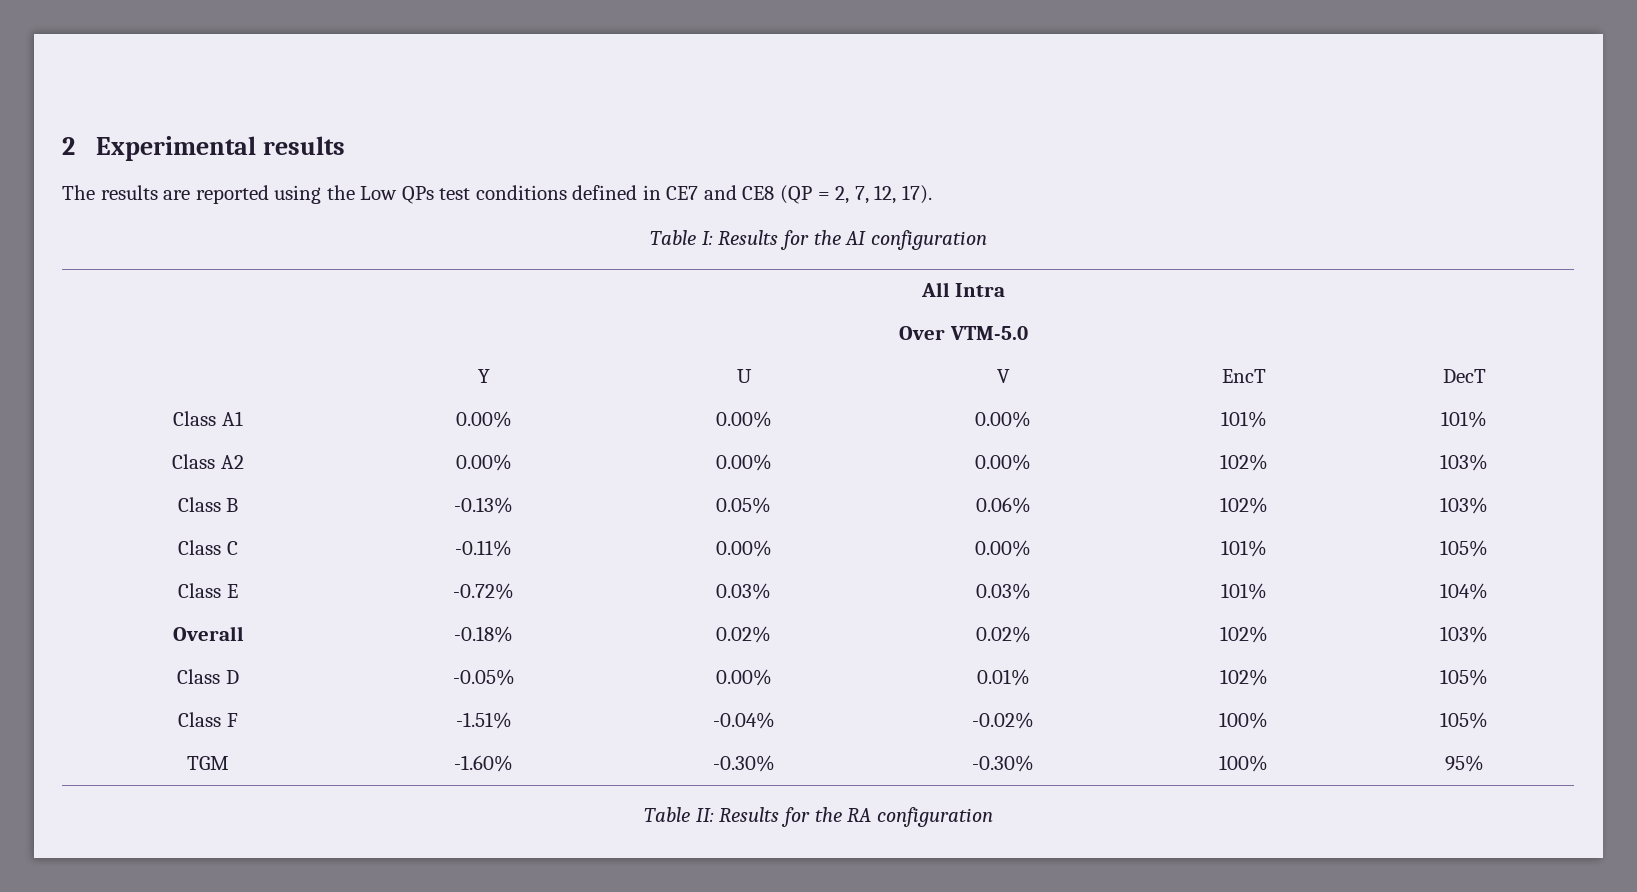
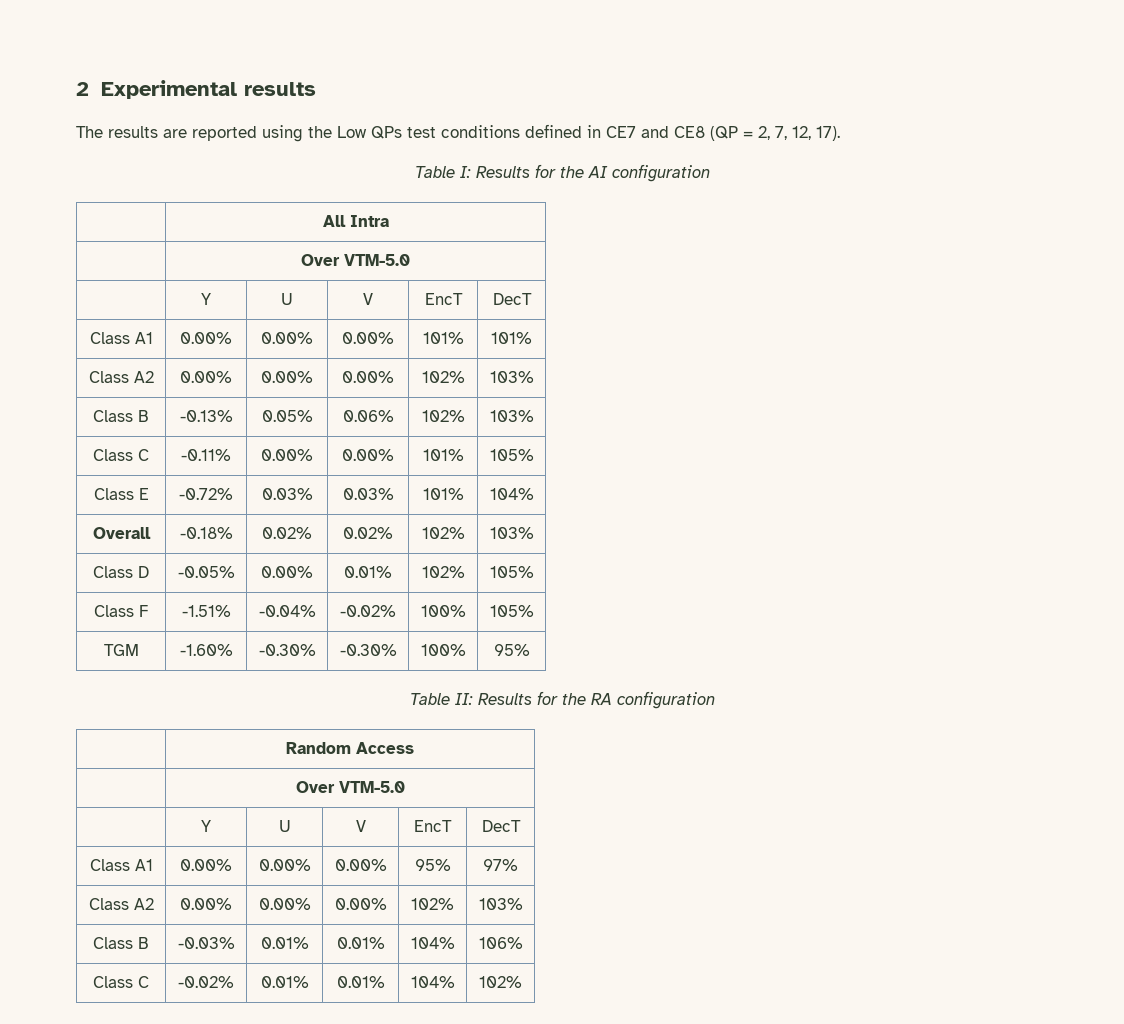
(993, 817) none -> [286,742,414,754] [295,781,405,793] [201,820,211,832] [278,820,291,832] [355,820,366,832] [414,820,452,832] [481,820,521,832] [89,859,153,871] [180,859,232,871] [258,859,311,871] [334,859,387,871] [414,859,451,871] [483,859,518,871] [88,898,154,910] [180,898,232,910] [258,898,311,910] [334,898,387,910] [411,898,454,910] [478,898,523,910] [93,937,149,949] [177,937,235,949] [260,937,309,949] [336,937,385,949] [410,937,455,949] [478,937,523,949] [93,976,149,988] [178,976,234,988] [260,976,309,988] [336,976,385,988] [410,976,455,988] [479,976,522,988] // | Random Access // | Over VTM-5.0 // | Y | U | V | EncT | DecT // Class A1 | 0.00% | 0.00% | 0.00% | 95% | 97% // Class A2 | 0.00% | 0.00% | 0.00% | 102% | 103% // Class B | -0.03% | 0.01% | 0.01% | 104% | 106% // Class C | -0.02% | 0.01% | 0.01% | 104% | 102%

